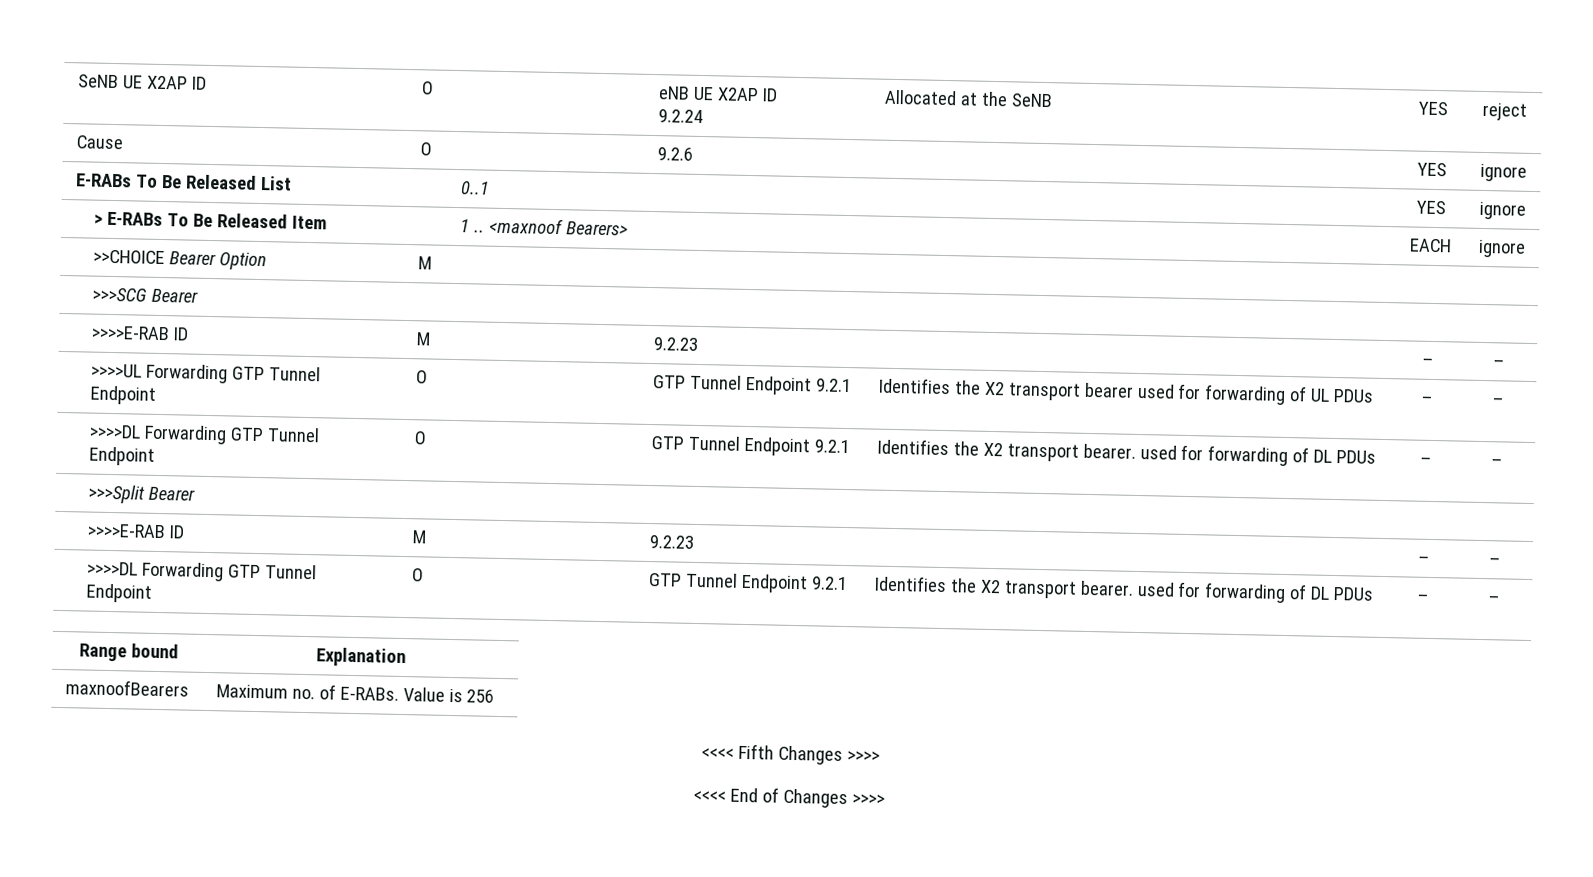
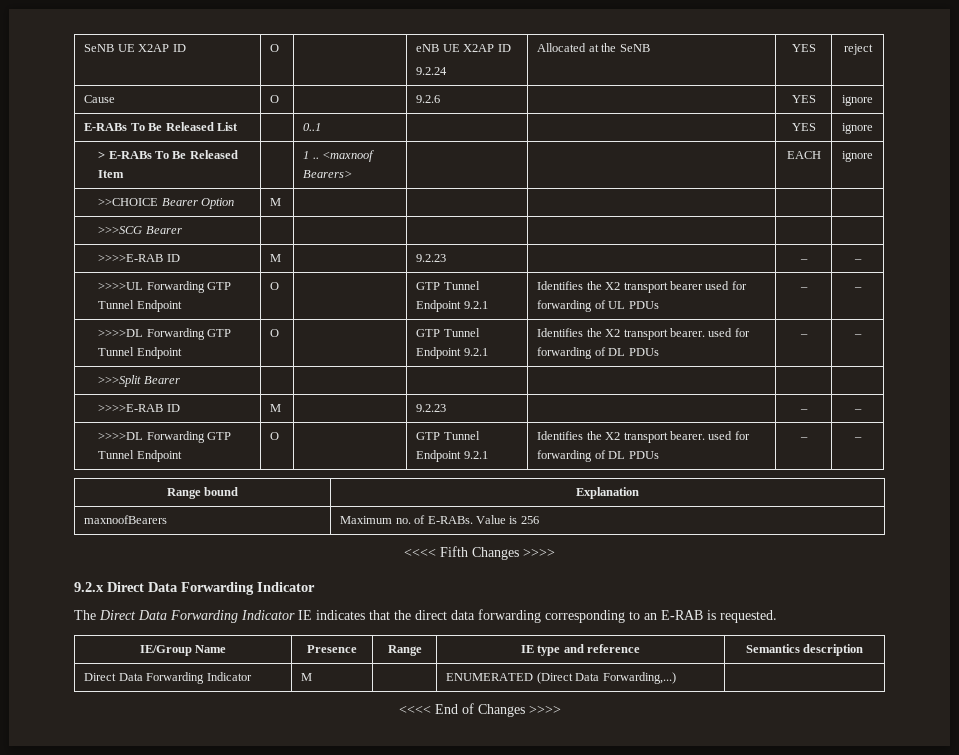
(880, 756) none -> [74,582,315,595] [74,609,777,623] [139,645,227,656] [307,645,357,653] [387,645,422,656] [520,644,641,656] [745,644,864,656] [84,672,252,684] [301,673,313,681] [446,672,676,684] // 9.2.x Direct Data Forwarding Indicator // The Direct Data Forwarding Indicator IE indicates that the direct data forwarding corresponding to an E-RAB is requested. // IE/Group Name | Presence | Range | IE type and reference | Semantics description // Direct Data Forwarding Indicator | M | | ENUMERATED (Direct Data Forwarding,...) |

